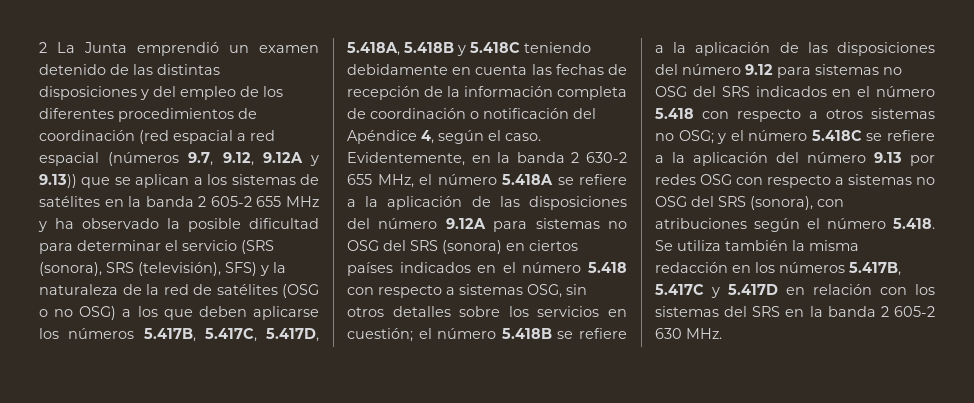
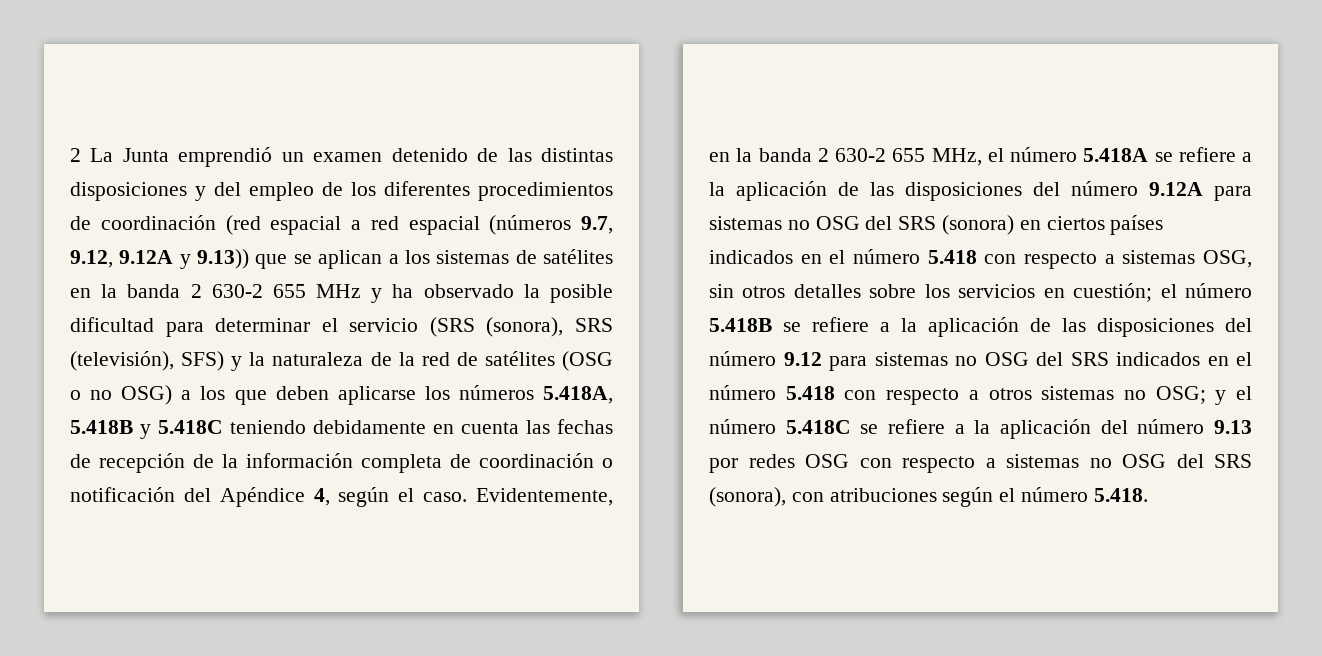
[210,196,252,207] 605-2 -> [211,284,263,298] 630-2
[143,328,319,342] 5.417B, 5.417C, 5.417D, -> (534, 392) none
[655,240,859,251] [655,262,901,276] [655,284,935,298] [655,306,935,317] [655,328,722,339] Se utiliza también la misma redacción en los números 5.417B, 5.417C y 5.417D en relación con los sistemas del SRS en la banda 2 605-2 630 MHz. -> (1148, 495) none

